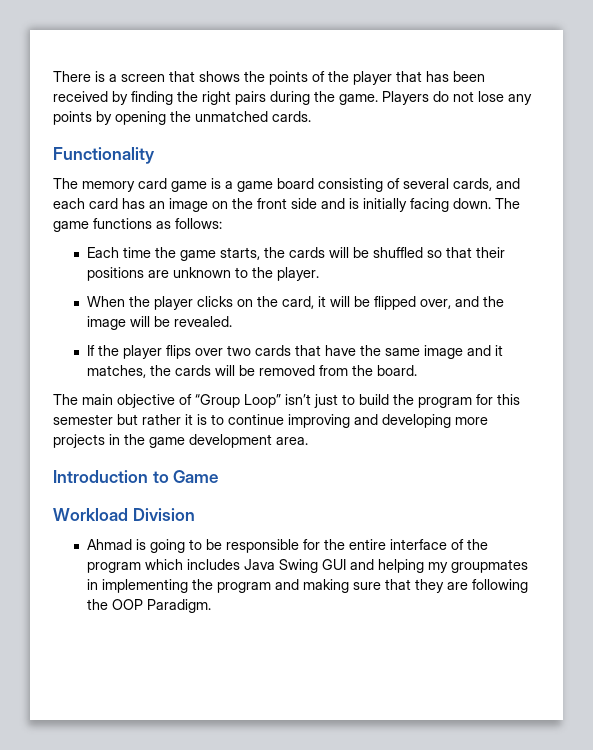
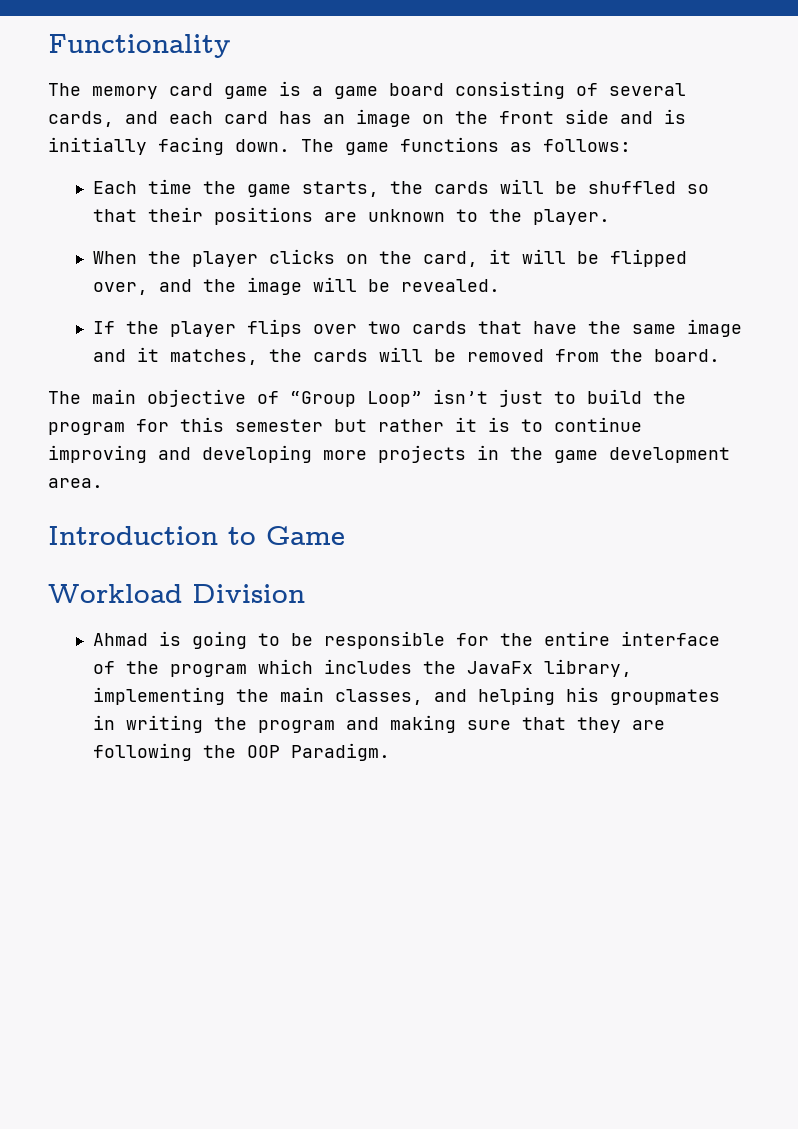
[53,71,485,85] [53,91,532,105] [53,111,311,125] There is a screen that shows the points of the player that has been received by finding the right pairs during the game. Players do not lose any points by opening the unmatched cards. // -> (48, 46) none
[244,559,347,573] Java Swing GUI -> [422,659,632,677] [92,687,423,705] the JavaFx library, implementing the main classes,
[428,562,449,573] my -> [565,687,599,702] his
[102,579,189,593] implementing -> [125,715,203,733] writing

